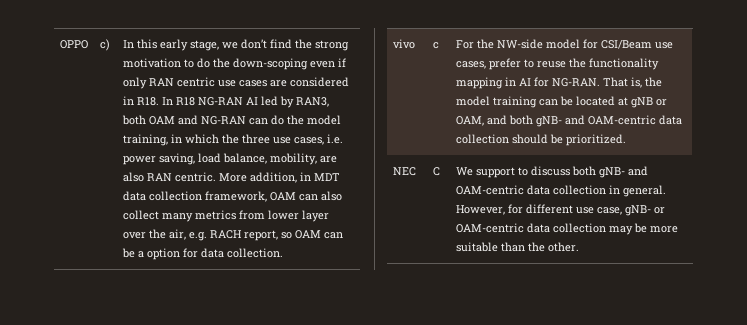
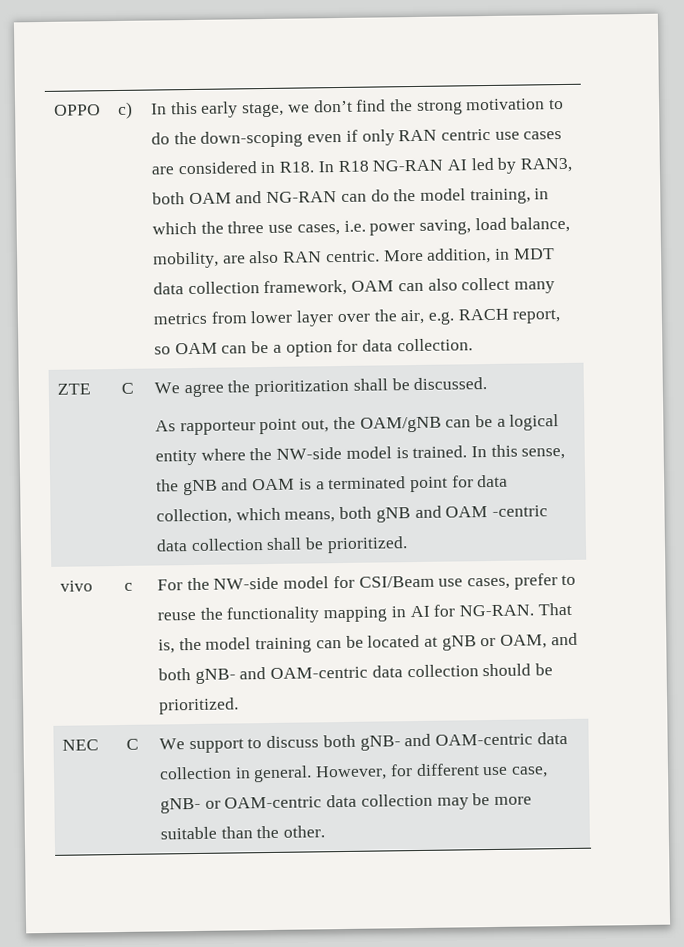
(283, 253) none -> [56,383,91,395] [120,382,134,394] [153,377,488,398] [154,414,560,436] [154,444,566,466] [155,474,509,496] [155,505,549,525] [155,536,408,554] // ZTE | C | We agree the prioritization shall be discussed. // As rapporteur point out, the OAM/gNB can be a logical entity where the NW-side model is trained. In this sense, the gNB and OAM is a terminated point for data collection, which means, both gNB and OAM -centric data collection shall be prioritized.

